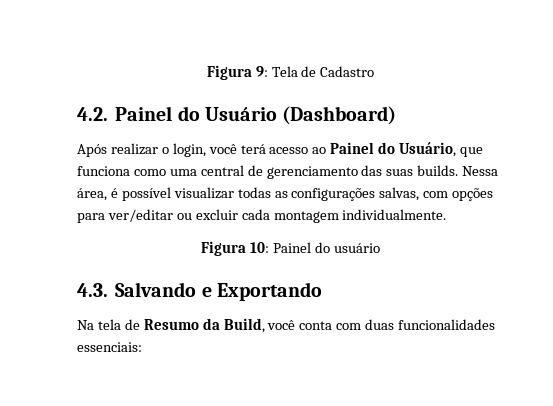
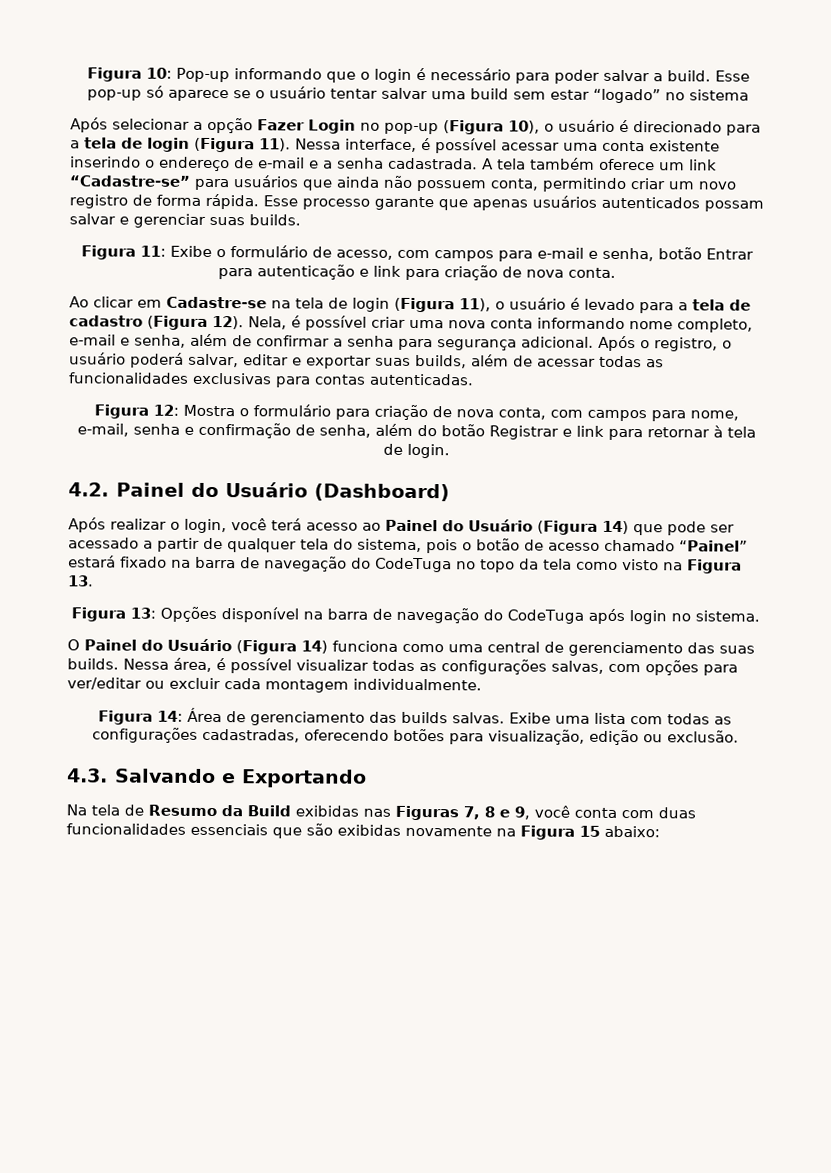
[206,65,375,80] Figura 9: Tela de Cadastro -> [86,67,750,84] [87,85,749,104] [70,117,761,136] [70,137,720,154] [70,156,717,172] [69,175,736,193] [69,193,764,212] [69,213,301,228] [81,245,754,262] [218,264,616,281] [69,296,751,314] [69,315,753,333] [69,333,732,352] [69,352,664,369] [68,372,474,388] [93,404,739,422] [76,422,756,441] [382,443,450,459] Figura 10: Pop-up informando que o login é necessário para poder salvar a build. Esse pop-up só aparece se o usuário tentar salvar uma build sem estar “logado” no sistema // Após selecionar a opção Fazer Login no pop-up (Figura 10), o usuário é direcionado para a tela de login (Figura 11). Nessa interface, é possível acessar uma conta existente inserindo o endereço de e-mail e a senha cadastrada. A tela também oferece um link “Cadastre-se” para usuários que ainda não possuem conta, permitindo criar um novo registro de forma rápida. Esse processo garante que apenas usuários autenticados possam salvar e gerenciar suas builds. // Figura 11: Exibe o formulário de acesso, com campos para e-mail e senha, botão Entrar para autenticação e link para criação de nova conta. // Ao clicar em Cadastre-se na tela de login (Figura 11), o usuário é levado para a tela de cadastro (Figura 12). Nela, é possível criar uma nova conta informando nome completo, e-mail e senha, além de confirmar a senha para segurança adicional. Após o registro, o usuário poderá salvar, editar e exportar suas builds, além de acessar todas as funcionalidades exclusivas para contas autenticadas. // Figura 12: Mostra o formulário para criação de nova conta, com campos para nome, e-mail, senha e confirmação de senha, além do botão Registrar e link para retornar à tela de login.
[399,142,484,157] Usuário, que -> [468,519,735,536] [68,537,748,554] [68,555,742,574] [67,575,94,587] [70,606,760,625] [67,638,328,655] Usuário (Figura 14) que pode ser acessado a partir de qualquer tela do sistema, pois o botão de acesso chamado “Painel” estará fixado na barra de navegação do CodeTuga no topo da tela como visto na Figura 13. // Figura 13: Opções disponível na barra de navegação do CodeTuga após login no sistema. // O Painel do Usuário (Figura 14)
[250,242,380,253] 10: Painel do usuário -> [157,707,732,726] [91,727,739,746] 14: Área de gerenciamento das builds salvas. Exibe uma lista com todas as configurações cadastradas, oferecendo botões para visualização, edição ou exclusão.
[223,318,265,333] Build, -> [247,805,530,821] Build exibidas nas Figuras 7, 8 e 9,
[77,342,142,352] essenciais: -> [190,823,660,840] essenciais que são exibidas novamente na Figura 15 abaixo:

